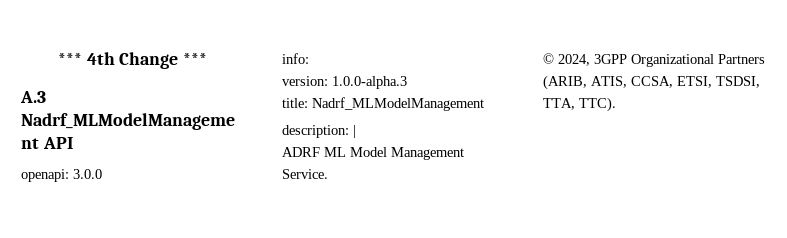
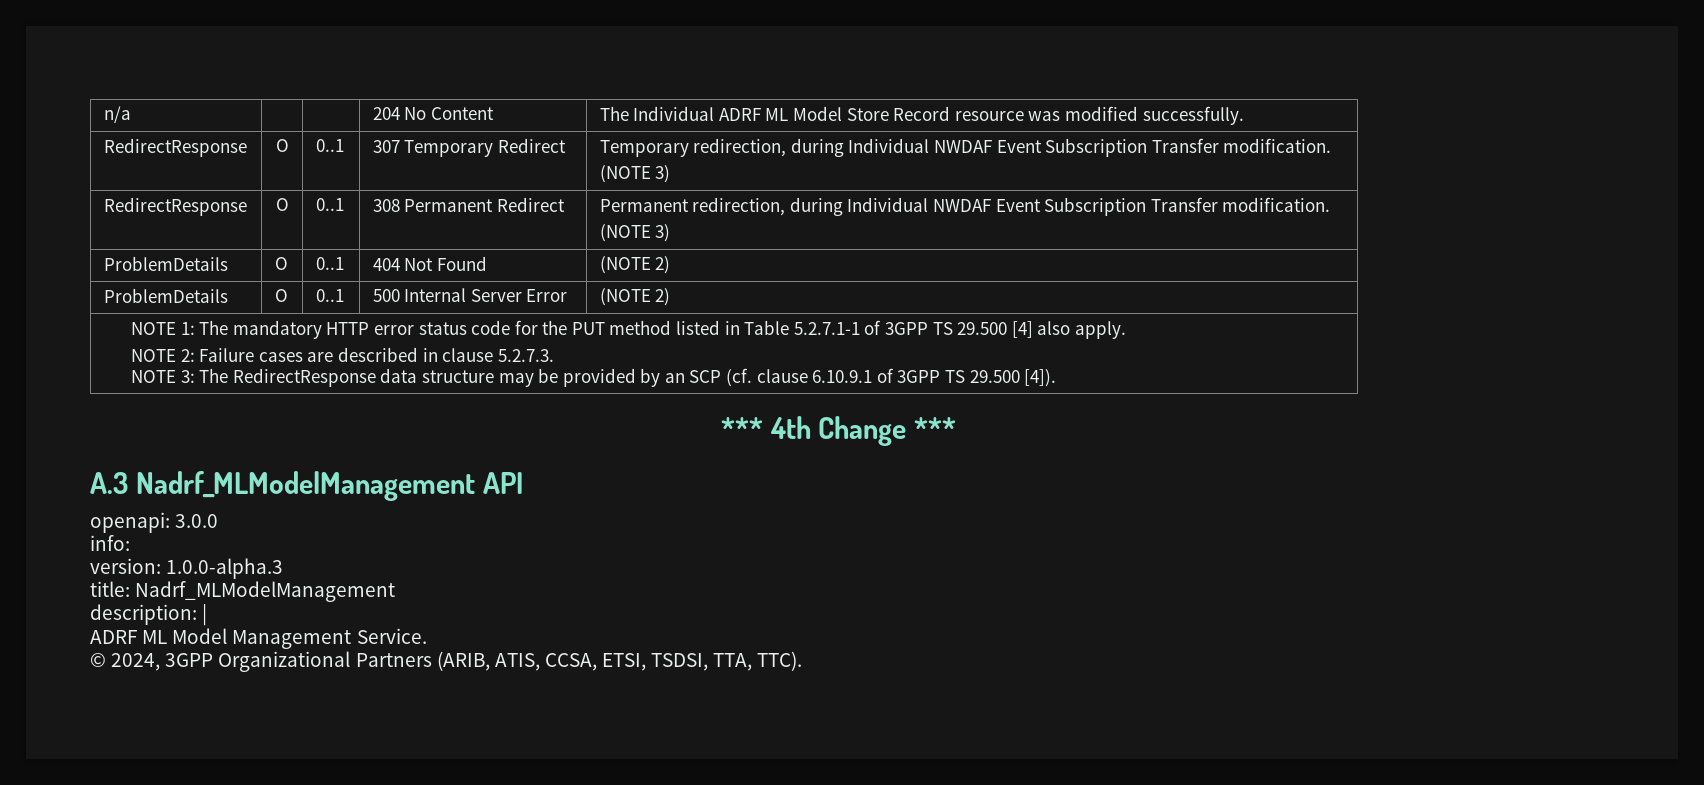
(57, 59) none -> [103,106,131,123] [372,107,494,120] [599,106,1244,125] [103,138,247,157] [275,139,289,152] [315,139,344,152] [372,138,566,157] [599,138,1332,157] [599,165,671,183] [103,197,247,216] [275,198,289,211] [315,198,344,211] [372,197,565,212] [599,197,1331,216] [599,224,671,242] [103,256,228,271] [274,257,288,270] [315,257,344,270] [372,256,487,271] [599,256,671,274] [103,288,228,303] [274,289,288,302] [315,289,344,302] [372,288,568,302] [599,288,671,306] [130,320,1126,339] [130,347,554,362] [130,368,1057,387] n/a | | | 204 No Content | The Individual ADRF ML Model Store Record resource was modified successfully. // RedirectResponse | O | 0..1 | 307 Temporary Redirect | Temporary redirection, during Individual NWDAF Event Subscription Transfer modification. // (NOTE 3) // RedirectResponse | O | 0..1 | 308 Permanent Redirect | Permanent redirection, during Individual NWDAF Event Subscription Transfer modification. // (NOTE 3) // ProblemDetails | O | 0..1 | 404 Not Found | (NOTE 2) // ProblemDetails | O | 0..1 | 500 Internal Server Error | (NOTE 2) // NOTE 1: The mandatory HTTP error status code for the PUT method listed in Table 5.2.7.1-1 of 3GPP TS 29.500 [4] also apply. // NOTE 2: Failure cases are described in clause 5.2.7.3. // NOTE 3: The RedirectResponse data structure may be provided by an SCP (cf. clause 6.10.9.1 of 3GPP TS 29.500 [4]). //

